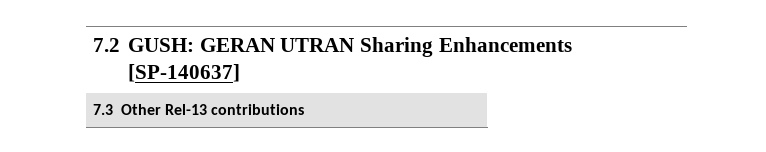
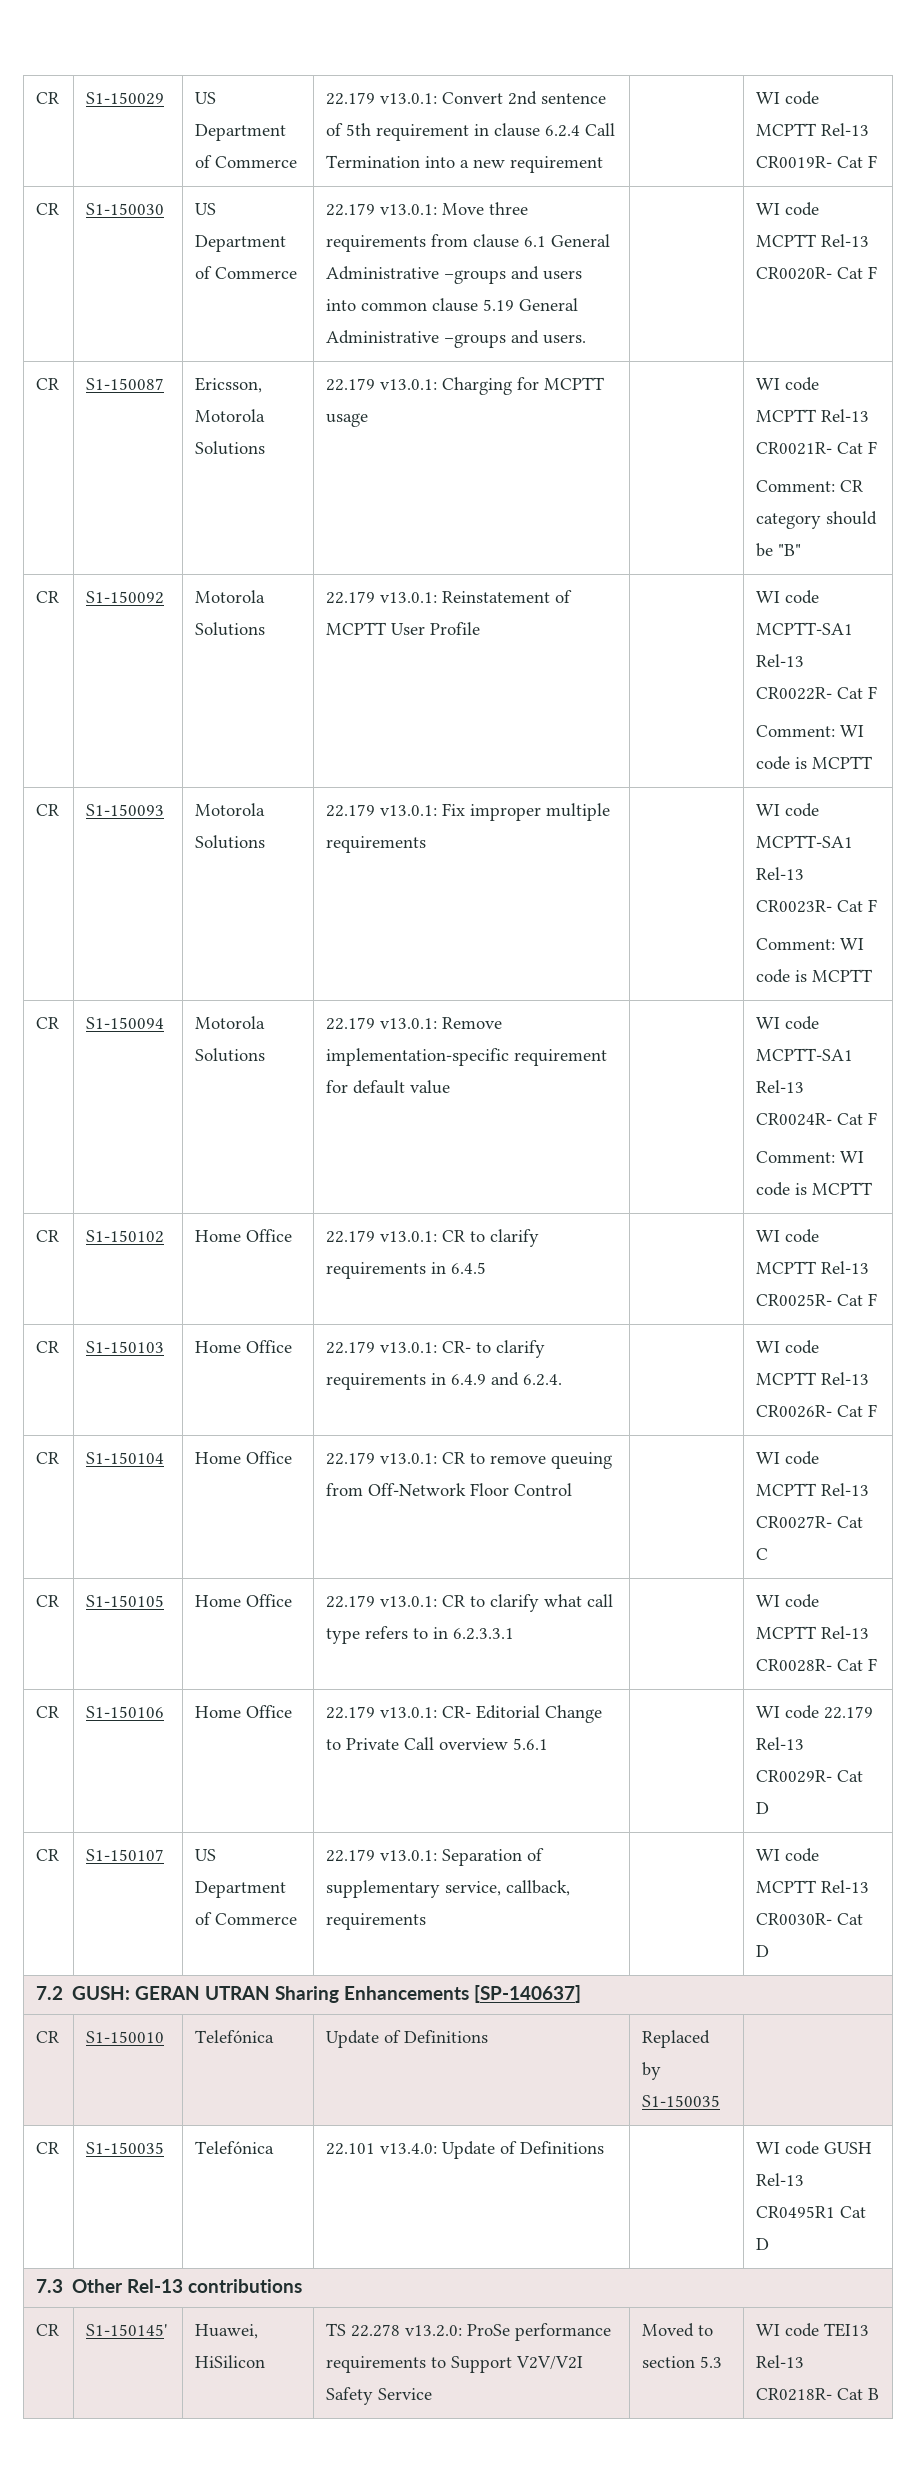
(93, 45) none -> [36,92,60,104] [86,92,165,105] [195,92,217,104] [195,124,287,141] [195,155,298,168] [326,91,607,105] [326,123,616,141] [326,155,604,173] [756,91,820,105] [756,123,870,136] [756,155,878,168] [36,203,60,215] [86,203,165,215] [195,203,217,215] [195,235,287,252] [195,266,298,279] [326,202,529,216] [326,234,611,252] [326,266,583,284] [326,298,579,312] [326,330,587,348] [756,202,820,216] [756,234,870,247] [756,266,878,280] [36,378,60,390] [86,378,165,390] [195,377,263,393] [195,409,266,422] [195,441,266,455] [326,377,605,395] [326,413,369,427] [756,377,820,391] [756,409,870,422] [756,441,878,455] [756,480,864,492] [756,511,878,529] [756,543,802,557] [36,591,60,603] [86,591,165,604] [195,590,266,603] [195,622,266,636] [326,590,573,604] [326,622,481,635] [756,590,820,604] [756,622,854,635] [756,654,805,667] [756,686,878,700] [756,725,865,737] [756,756,873,770] [36,804,60,816] [86,804,165,816] [195,803,266,816] [195,835,266,849] [326,803,611,821] [326,836,427,853] [756,803,820,817] [756,835,854,848] [756,867,805,880] [756,899,878,913] [756,938,865,950] [756,969,873,983] [36,1017,60,1029] [86,1017,165,1029] [195,1016,266,1029] [195,1048,266,1062] [326,1017,503,1030] [326,1048,608,1066] [326,1080,451,1094] [756,1016,820,1030] [756,1048,854,1061] [756,1080,805,1093] [756,1112,878,1126] [756,1151,865,1163] [756,1182,873,1196] [36,1230,60,1242] [86,1230,165,1243] [195,1229,293,1242] [326,1229,540,1247] [326,1262,487,1279] [756,1229,820,1243] [756,1261,870,1274] [756,1293,878,1307] [36,1341,60,1353] [86,1341,165,1353] [195,1340,293,1353] [326,1340,546,1358] [326,1372,563,1390] [756,1340,820,1354] [756,1372,870,1385] [756,1404,878,1418] [36,1452,60,1464] [86,1452,165,1464] [195,1451,293,1464] [326,1452,613,1469] [326,1483,573,1496] [756,1451,820,1465] [756,1483,870,1496] [756,1516,864,1529] [756,1548,769,1560] [36,1595,60,1607] [86,1595,165,1607] [195,1594,293,1607] [326,1594,614,1612] [326,1626,515,1644] [756,1594,820,1608] [756,1626,870,1639] [756,1658,878,1672] [36,1706,60,1718] [86,1706,165,1718] [195,1705,293,1718] [326,1705,603,1723] [326,1737,549,1750] [756,1705,874,1719] [756,1737,805,1750] [756,1770,864,1783] [756,1802,770,1814] [36,1849,60,1861] [86,1849,165,1861] [195,1849,217,1861] [195,1881,287,1898] [195,1912,298,1925] [326,1848,545,1866] [326,1880,571,1898] [326,1913,427,1930] [756,1848,820,1862] [756,1880,870,1893] [756,1913,864,1925] [756,1945,770,1957] CR | S1-150029 | US Department of Commerce | 22.179 v13.0.1: Convert 2nd sentence of 5th requirement in clause 6.2.4 Call Termination into a new requirement | | WI code MCPTT Rel-13 CR0019R- Cat F // CR | S1-150030 | US Department of Commerce | 22.179 v13.0.1: Move three requirements from clause 6.1 General Administrative –groups and users into common clause 5.19 General Administrative –groups and users. | | WI code MCPTT Rel-13 CR0020R- Cat F // CR | S1-150087 | Ericsson, Motorola Solutions | 22.179 v13.0.1: Charging for MCPTT usage | | WI code MCPTT Rel-13 CR0021R- Cat F // Comment: CR category should be "B" // CR | S1-150092 | Motorola Solutions | 22.179 v13.0.1: Reinstatement of MCPTT User Profile | | WI code MCPTT-SA1 Rel-13 CR0022R- Cat F // Comment: WI code is MCPTT // CR | S1-150093 | Motorola Solutions | 22.179 v13.0.1: Fix improper multiple requirements | | WI code MCPTT-SA1 Rel-13 CR0023R- Cat F // Comment: WI code is MCPTT // CR | S1-150094 | Motorola Solutions | 22.179 v13.0.1: Remove implementation-specific requirement for default value | | WI code MCPTT-SA1 Rel-13 CR0024R- Cat F // Comment: WI code is MCPTT // CR | S1-150102 | Home Office | 22.179 v13.0.1: CR to clarify requirements in 6.4.5 | | WI code MCPTT Rel-13 CR0025R- Cat F // CR | S1-150103 | Home Office | 22.179 v13.0.1: CR- to clarify requirements in 6.4.9 and 6.2.4. | | WI code MCPTT Rel-13 CR0026R- Cat F // CR | S1-150104 | Home Office | 22.179 v13.0.1: CR to remove queuing from Off-Network Floor Control | | WI code MCPTT Rel-13 CR0027R- Cat C // CR | S1-150105 | Home Office | 22.179 v13.0.1: CR to clarify what call type refers to in 6.2.3.3.1 | | WI code MCPTT Rel-13 CR0028R- Cat F // CR | S1-150106 | Home Office | 22.179 v13.0.1: CR- Editorial Change to Private Call overview 5.6.1 | | WI code 22.179 Rel-13 CR0029R- Cat D // CR | S1-150107 | US Department of Commerce | 22.179 v13.0.1: Separation of supplementary service, callback, requirements | | WI code MCPTT Rel-13 CR0030R- Cat D //
[93,104,305,115] 7.3 Other Rel-13 contributions -> [36,2031,60,2043] [86,2031,165,2043] [195,2030,275,2043] [326,2030,489,2048] [642,2030,711,2048] [642,2062,662,2080] [642,2095,721,2107] [36,2142,60,2154] [86,2142,165,2154] [195,2141,275,2154] [326,2141,605,2159] [756,2141,873,2155] [756,2173,805,2186] [756,2206,867,2218] [756,2238,770,2250] [36,2279,303,2293] [36,2324,60,2336] [86,2324,169,2336] [195,2324,259,2339] [195,2355,266,2368] [326,2323,612,2341] [326,2356,584,2373] [326,2387,433,2405] [642,2323,714,2337] [642,2356,723,2368] [756,2323,870,2337] [756,2355,805,2368] [756,2388,880,2401] CR | S1-150010 | Telefónica | Update of Definitions | Replaced by S1-150035 | // CR | S1-150035 | Telefónica | 22.101 v13.4.0: Update of Definitions | | WI code GUSH Rel-13 CR0495R1 Cat D // 7.3 Other Rel-13 contributions // CR | S1-150145' | Huawei, HiSilicon | TS 22.278 v13.2.0: ProSe performance requirements to Support V2V/V2I Safety Service | Moved to section 5.3 | WI code TEI13 Rel-13 CR0218R- Cat B

